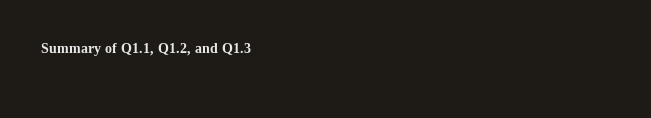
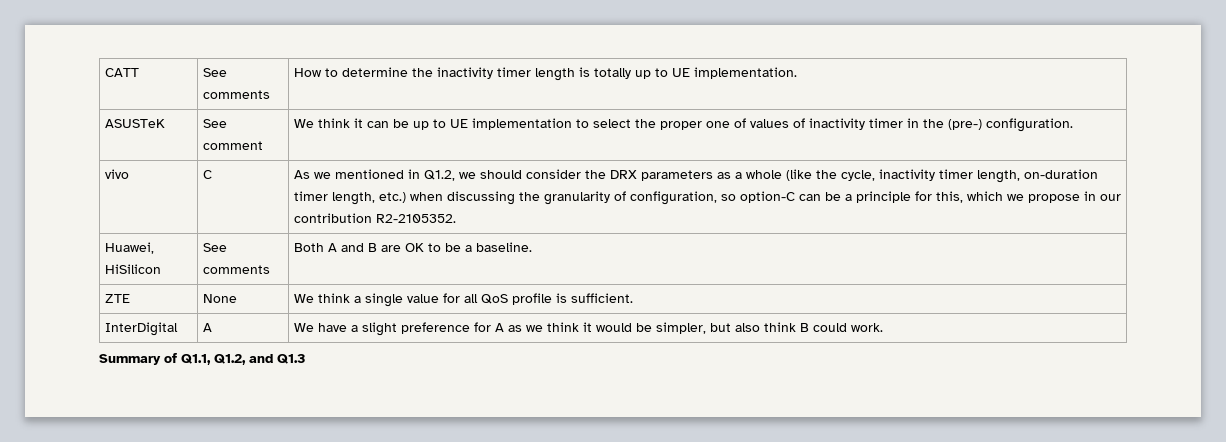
(41, 49) none -> [104,68,139,77] [202,68,227,77] [202,90,270,99] [293,67,797,81] [104,119,165,128] [202,119,227,128] [202,141,263,150] [293,118,1073,132] [104,169,129,179] [202,170,212,179] [293,169,1098,183] [293,191,1121,205] [293,213,456,223] [104,242,154,254] [104,264,161,274] [202,243,227,252] [202,265,270,274] [293,242,532,252] [104,294,130,303] [202,294,237,303] [293,293,633,307] [104,322,178,336] [202,323,212,332] [293,322,883,336] CATT | See comments | How to determine the inactivity timer length is totally up to UE implementation. // ASUSTeK | See comment | We think it can be up to UE implementation to select the proper one of values of inactivity timer in the (pre-) configuration. // vivo | C | As we mentioned in Q1.2, we should consider the DRX parameters as a whole (like the cycle, inactivity timer length, on-duration timer length, etc.) when discussing the granularity of configuration, so option-C can be a principle for this, which we propose in our contribution R2-2105352. // Huawei, HiSilicon | See comments | Both A and B are OK to be a baseline. // ZTE | None | We think a single value for all QoS profile is sufficient. // InterDigital | A | We have a slight preference for A as we think it would be simpler, but also think B could work. //

